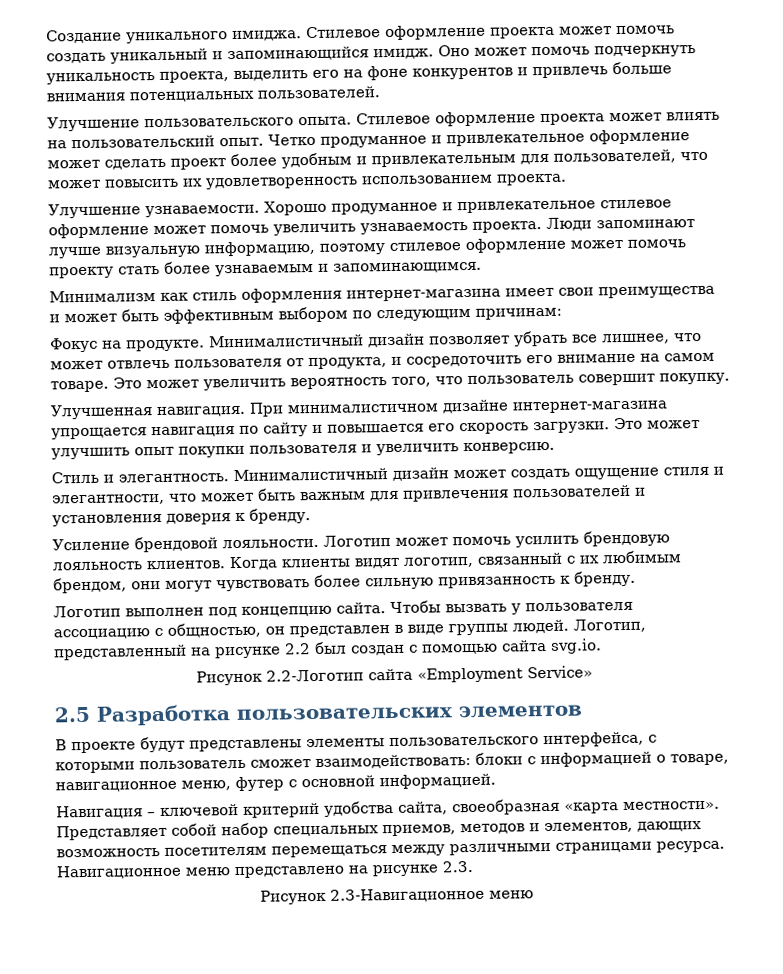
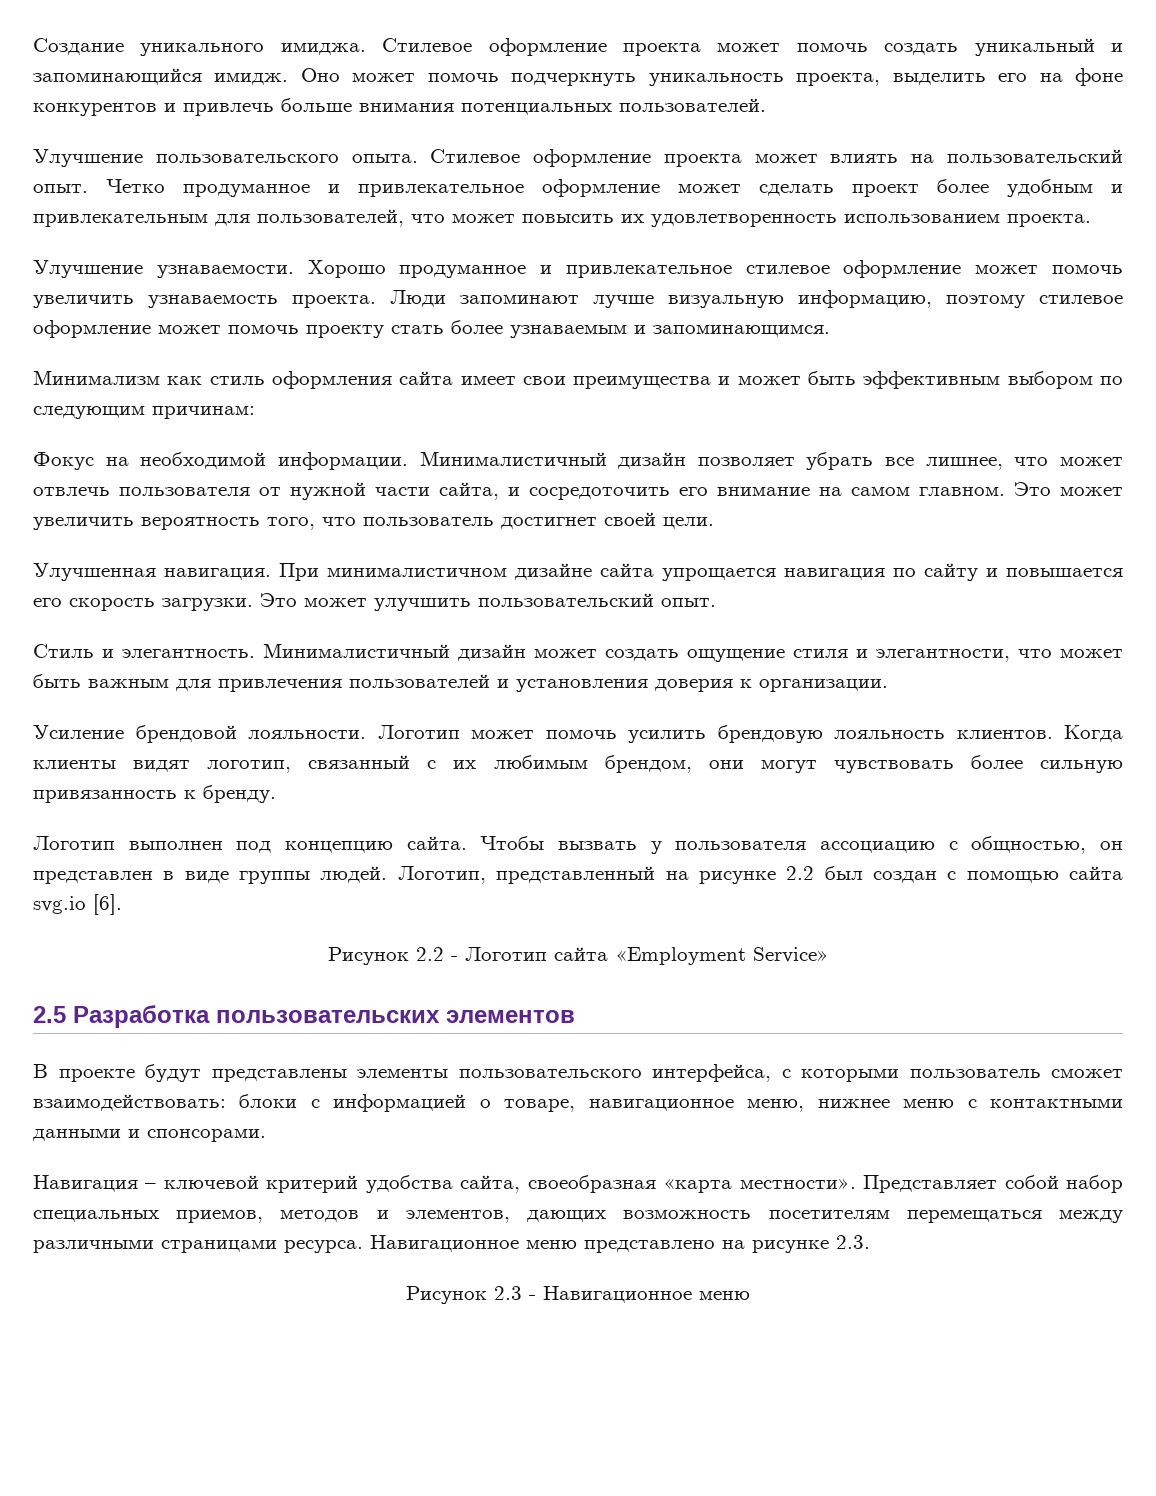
[346,288,501,302] интернет-магазина -> [399,371,454,385] сайта
[126,339,205,352] продукте. -> [140,452,408,470] необходимой информации.
[308,357,387,370] продукта, -> [290,482,499,500] нужной части сайта,
[50,380,109,393] товаре. -> [919,487,1005,496] главном.
[578,372,730,386] совершит покупку. -> [501,512,714,529] достигнет своей цели.
[512,400,668,414] интернет-магазина -> [600,563,654,577] сайта
[134,441,555,458] опыт покупки пользователя и увеличить конверсию. -> [478,593,716,607] пользовательский опыт.
[249,508,311,524] бренду. -> [759,679,888,692] организации.
[550,638,602,654] [195,669,364,686] svg.io. // Рисунок 2.2-Логотип -> [33,894,122,915] [327,947,547,965] svg.io [6]. // Рисунок 2.2 - Логотип
[235,773,496,792] футер с основной информацией. -> [817,1099,1124,1108] [33,1129,266,1142] нижнее меню с контактными данными и спонсорами.
[330,887,485,903] 2.3-Навигационное -> [494,1286,692,1303] 2.3 - Навигационное

